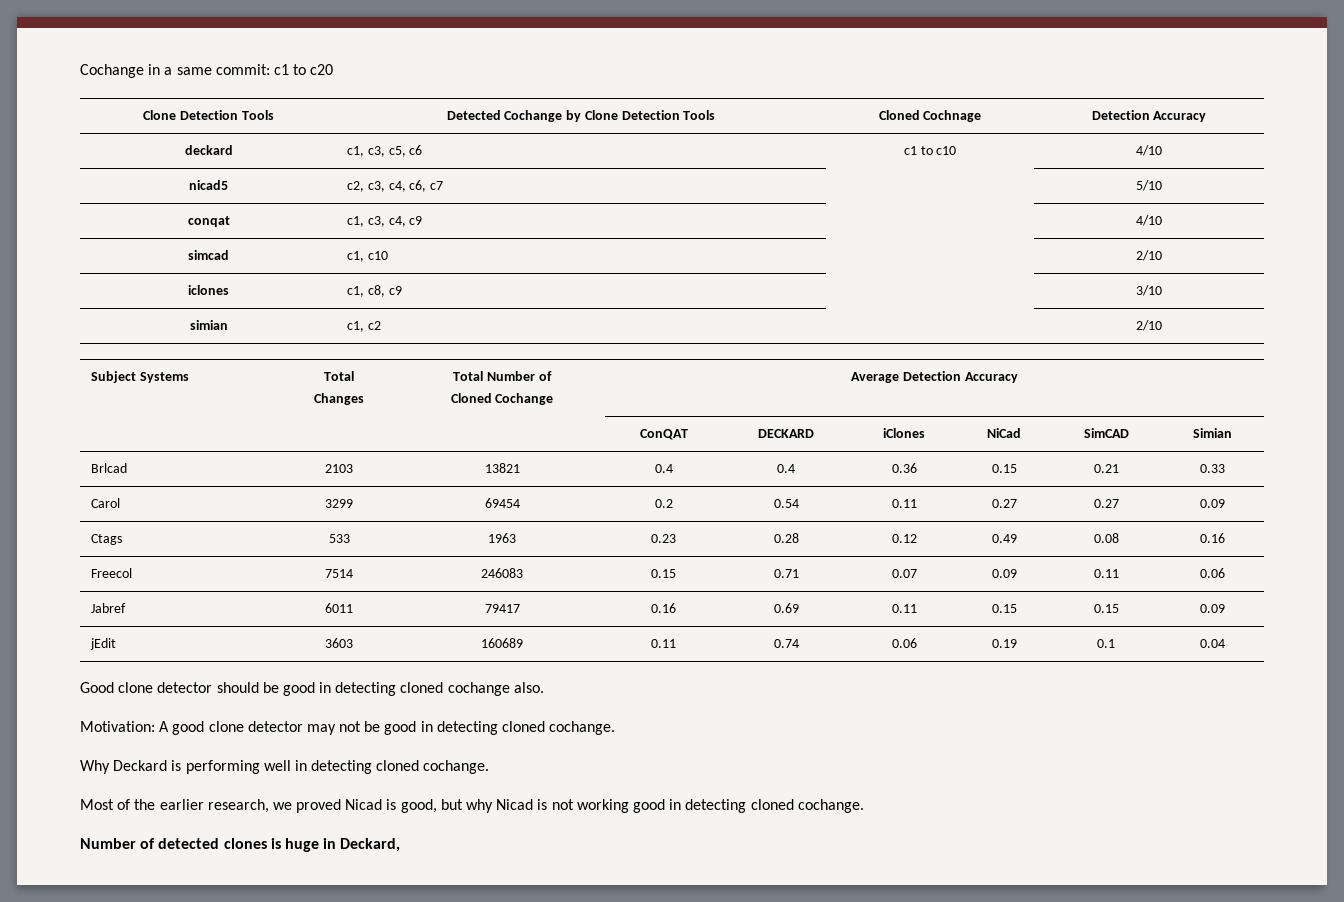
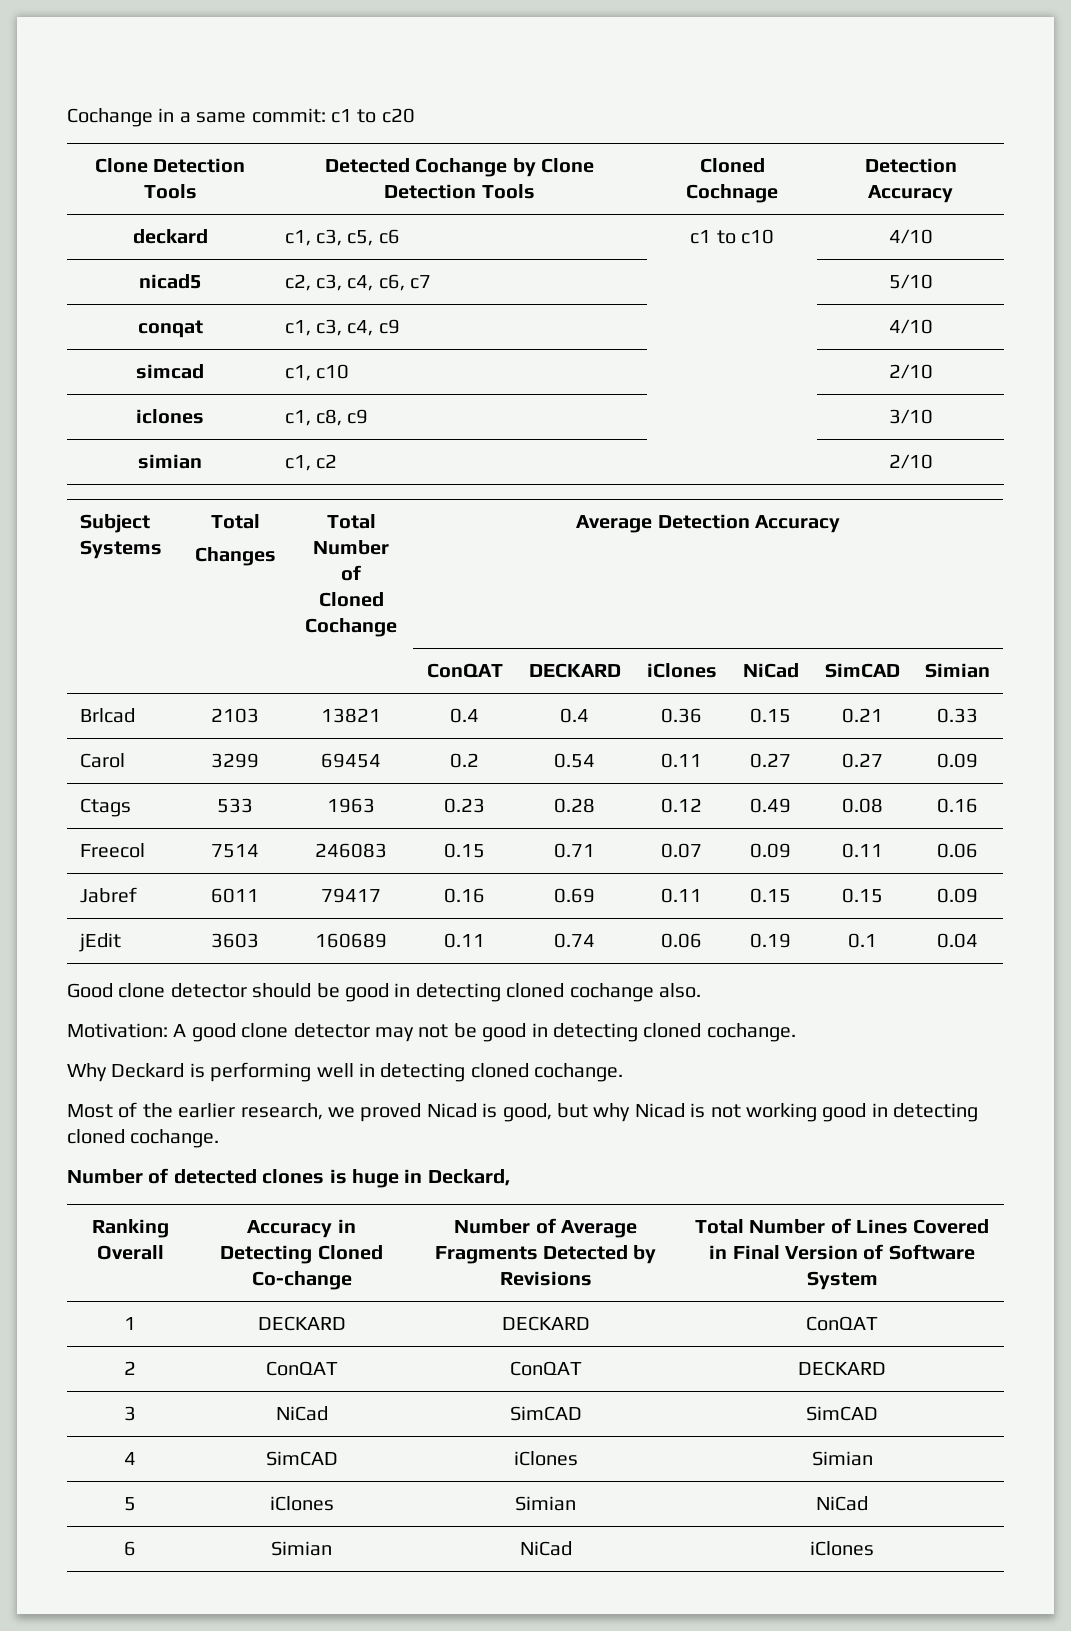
(401, 845) none -> [91,1219,169,1238] [96,1245,164,1260] [247,1219,356,1238] [220,1245,383,1264] [251,1271,352,1290] [454,1218,637,1238] [434,1245,657,1264] [499,1271,592,1286] [694,1218,990,1234] [709,1244,975,1260] [806,1271,878,1290] [124,1317,136,1330] [257,1316,346,1331] [501,1316,590,1331] [806,1316,878,1331] [124,1361,136,1375] [265,1361,338,1376] [509,1361,582,1376] [798,1361,886,1376] [124,1406,136,1421] [275,1406,328,1421] [509,1406,582,1421] [806,1406,878,1421] [124,1452,136,1465] [265,1451,338,1466] [513,1451,578,1466] [811,1451,873,1466] [124,1497,136,1511] [269,1496,334,1511] [515,1496,576,1511] [816,1496,868,1511] [124,1541,136,1556] [271,1541,332,1556] [519,1541,572,1556] [810,1541,874,1556] // Ranking Overall | Accuracy in Detecting Cloned Co-change | Number of Average Fragments Detected by Revisions | Total Number of Lines Covered in Final Version of Software System // 1 | DECKARD | DECKARD | ConQAT // 2 | ConQAT | ConQAT | DECKARD // 3 | NiCad | SimCAD | SimCAD // 4 | SimCAD | iClones | Simian // 5 | iClones | Simian | NiCad // 6 | Simian | NiCad | iClones

